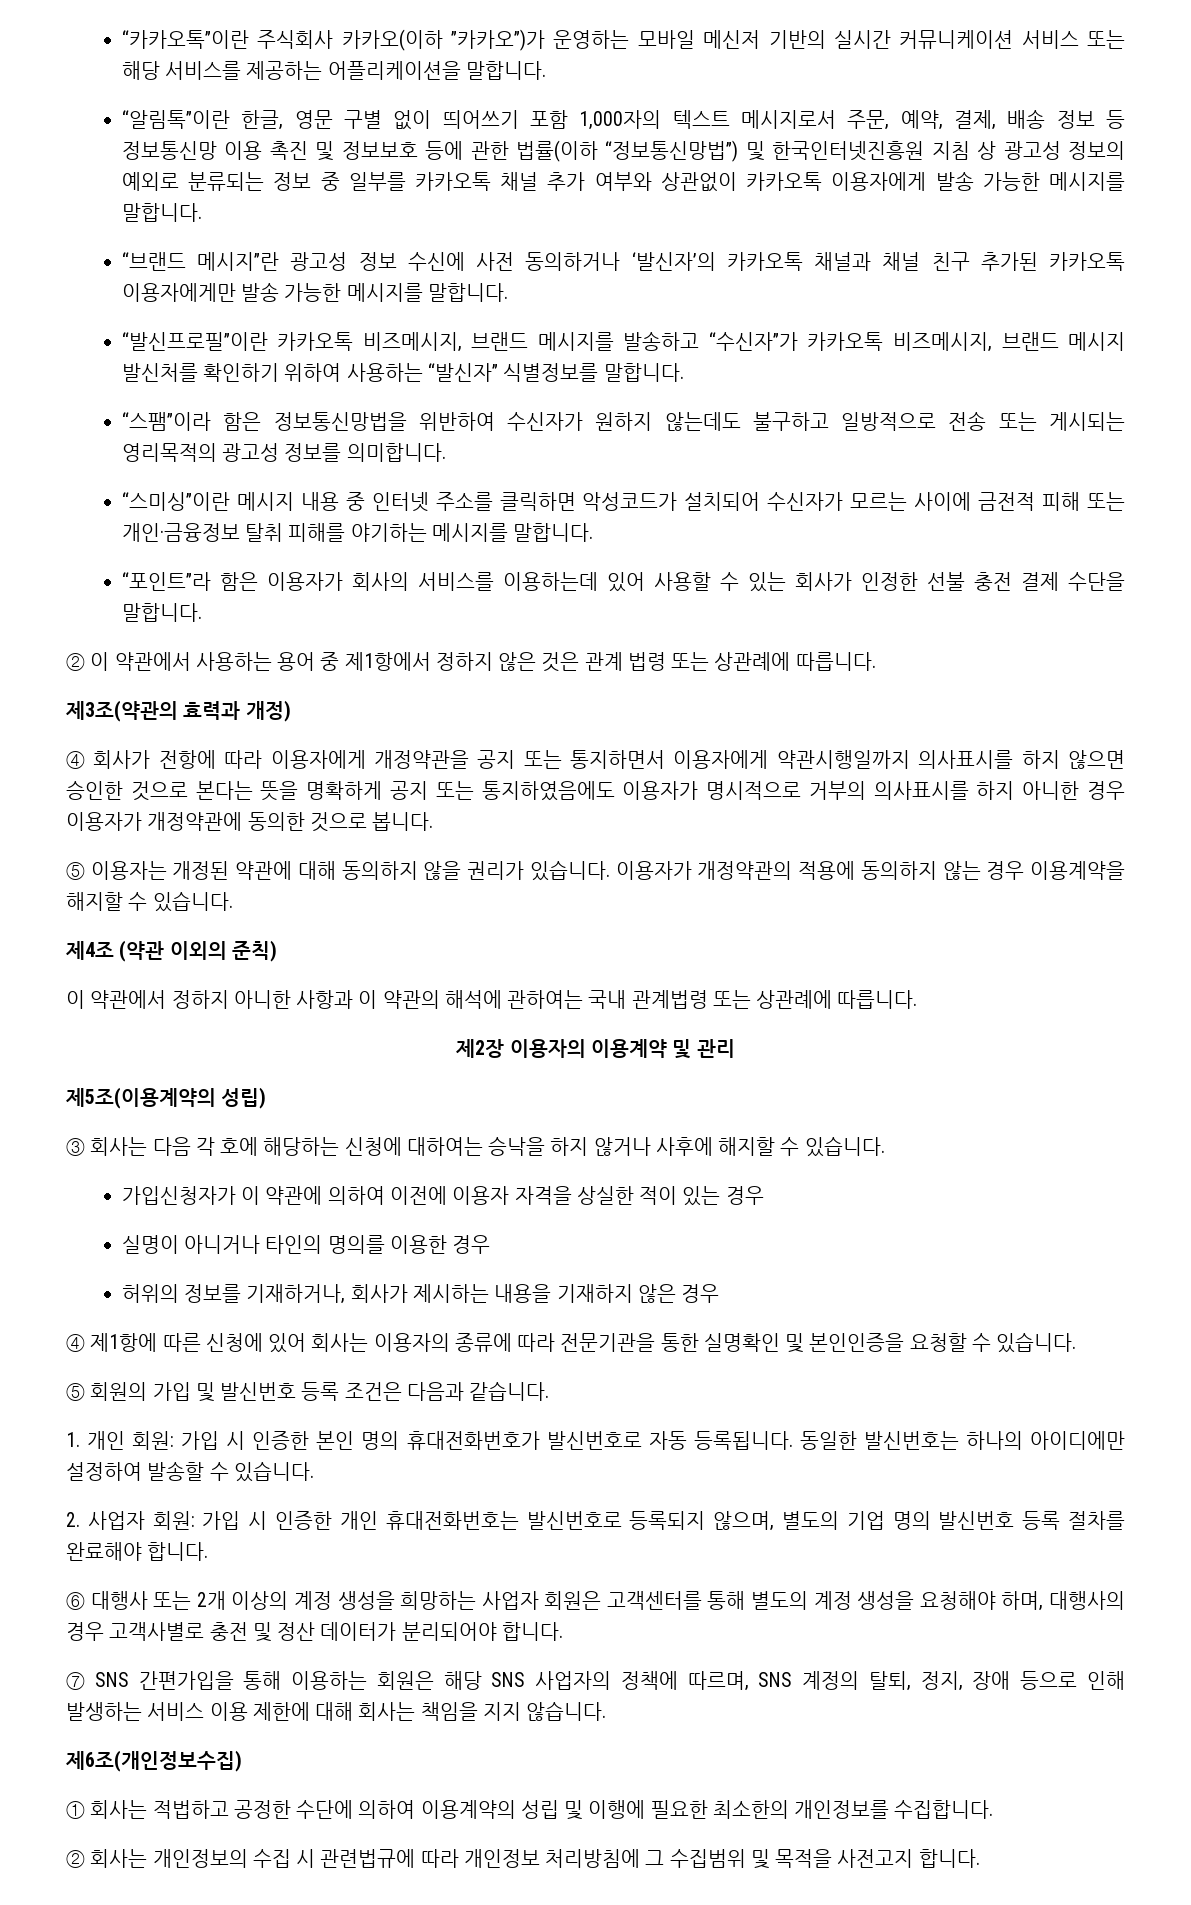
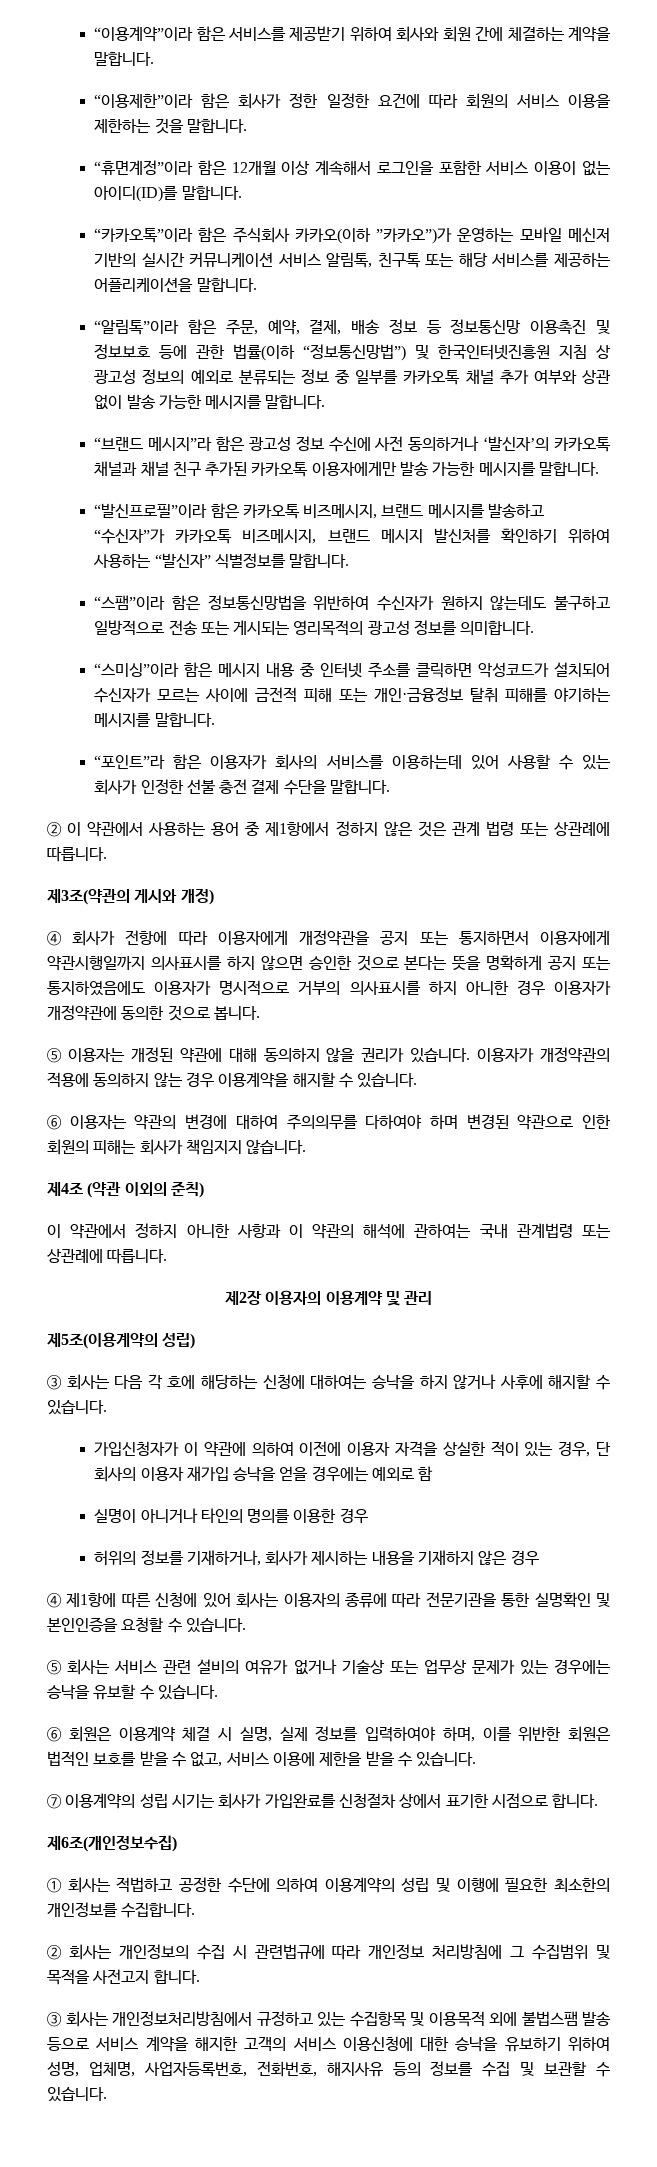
[121,30,249,49] “카카오톡”이란 -> [94,26,612,42] [94,52,155,66] [94,93,611,109] [94,118,247,134] [94,160,611,176] [94,186,242,202] [94,227,228,243] “이용계약”이라 함은 서비스를 제공받기 위하여 회사와 회원 간에 체결하는 계약을 말합니다. // “이용제한”이라 함은 회사가 정한 일정한 요건에 따라 회원의 서비스 이용을 제한하는 것을 말합니다. // “휴면계정”이라 함은 12개월 이상 계속해서 로그인을 포함한 서비스 이용이 없는 아이디(ID)를 말합니다. // “카카오톡”이라 함은
(1079, 39) none -> [326,252,421,268] 알림톡, 친구톡
[121,110,836,130] “알림톡”이란 한글, 영문 구별 없이 띄어쓰기 포함 1,000자의 텍스트 메시지로서 -> [94,319,217,335] “알림톡”이라 함은
[224,141,308,160] 이용 촉진 -> [530,319,587,334] 이용촉진
[660,172,927,192] 상관없이 카카오톡 이용자에게 -> [582,370,611,384] [94,395,123,410] 상관 없이
[197,252,280,271] 메시지”란 -> [148,436,245,451] 메시지”라 함은
[121,332,268,351] “발신프로필”이란 -> [94,503,240,518] “발신프로필”이라 함은
[121,492,230,511] “스미싱”이란 -> [94,662,214,677] “스미싱”이라 함은
[183,701,241,720] 효력과 -> [134,889,178,903] 게시와
(233, 901) none -> [47,1114,611,1130] [47,1139,307,1155] // ⑥ 이용자는 약관의 변경에 대하여 주의의무를 다하여야 하며 변경된 약관으로 인한 회원의 피해는 회사가 책임지지 않습니다.
[725,1186,764,1205] 경우 -> [558,1441,611,1457] [94,1466,434,1482] 경우, 단 회사의 이용자 재가입 승낙을 얻을 경우에는 예외로 함
[90,1381,550,1402] [66,1431,1126,1450] [66,1461,314,1482] [66,1511,1125,1531] [66,1542,209,1561] [66,1591,1126,1611] [66,1622,563,1642] [66,1671,1125,1691] [66,1701,607,1721] 회원의 가입 및 발신번호 등록 조건은 다음과 같습니다. // 1. 개인 회원: 가입 시 인증한 본인 명의 휴대전화번호가 발신번호로 자동 등록됩니다. 동일한 발신번호는 하나의 아이디에만 설정하여 발송할 수 있습니다. // 2. 사업자 회원: 가입 시 인증한 개인 휴대전화번호는 발신번호로 등록되지 않으며, 별도의 기업 명의 발신번호 등록 절차를 완료해야 합니다. // ⑥ 대행사 또는 2개 이상의 계정 생성을 희망하는 사업자 회원은 고객센터를 통해 별도의 계정 생성을 요청해야 하며, 대행사의 경우 고객사별로 충전 및 정산 데이터가 분리되어야 합니다. // ⑦ SNS 간편가입을 통해 이용하는 회원은 해당 SNS 사업자의 정책에 따르며, SNS 계정의 탈퇴, 정지, 장애 등으로 인해 발생하는 서비스 이용 제한에 대해 회사는 책임을 지지 않습니다. -> [67,1659,611,1675] [47,1684,218,1700] [47,1726,611,1742] [47,1751,477,1767] [47,1793,599,1809] 회사는 서비스 관련 설비의 여유가 없거나 기술상 또는 업무상 문제가 있는 경우에는 승낙을 유보할 수 있습니다. // ⑥ 회원은 이용계약 체결 시 실명, 실제 정보를 입력하여야 하며, 이를 위반한 회원은 법적인 보호를 받을 수 없고, 서비스 이용에 제한을 받을 수 있습니다. // ⑦ 이용계약의 성립 시기는 회사가 가입완료를 신청절차 상에서 표기한 시점으로 합니다.
(980, 1858) none -> [47,2011,611,2027] [47,2036,610,2052] [47,2061,610,2077] [47,2087,107,2102] // ③ 회사는 개인정보처리방침에서 규정하고 있는 수집항목 및 이용목적 외에 불법스팸 발송 등으로 서비스 계약을 해지한 고객의 서비스 이용신청에 대한 승낙을 유보하기 위하여 성명, 업체명, 사업자등록번호, 전화번호, 해지사유 등의 정보를 수집 및 보관할 수 있습니다.

